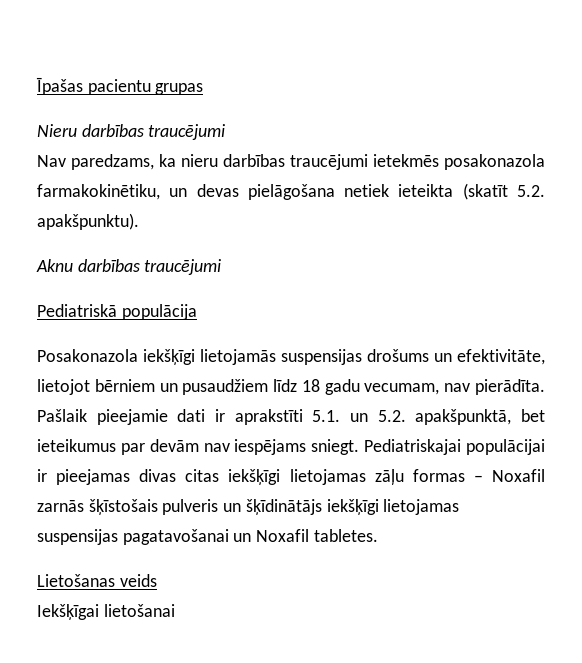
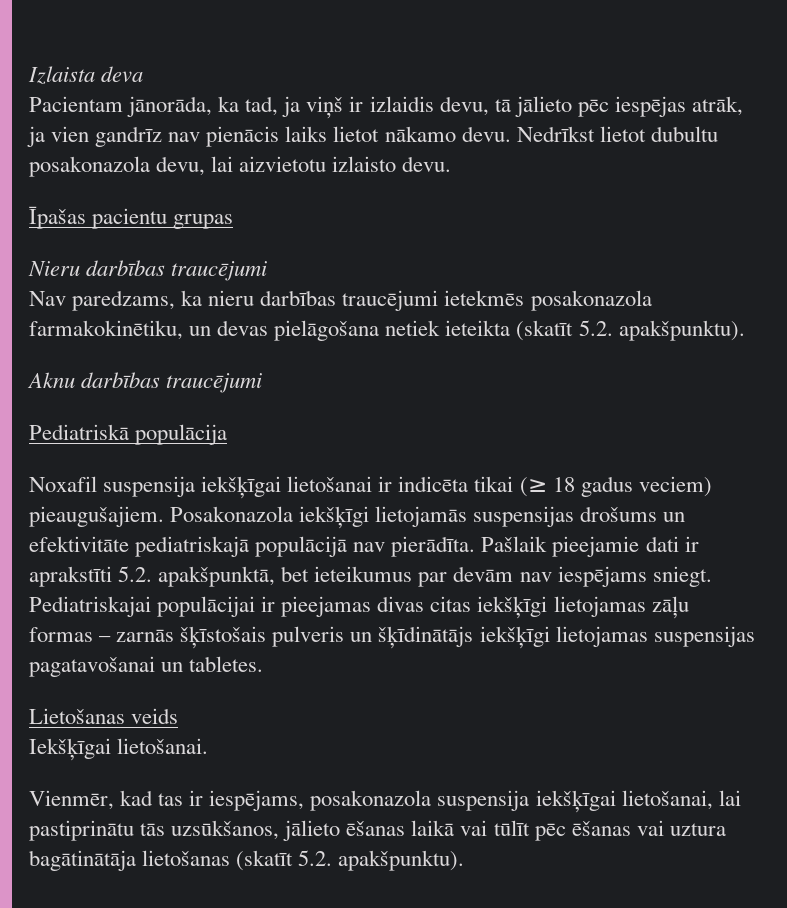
(36, 86) none -> [28,66,144,84] [29,96,743,119] [27,126,718,147] [29,156,452,177] Izlaista deva // Pacientam jānorāda, ka tad, ja viņš ir izlaidis devu, tā jālieto pēc iespējas atrāk, ja vien gandrīz nav pienācis laiks lietot nākamo devu. Nedrīkst lietot dubultu posakonazola devu, lai aizvietotu izlaisto devu. //
(197, 312) none -> [29,476,712,499] [29,506,164,527] Noxafil suspensija iekšķīgai lietošanai ir indicēta tikai (≥ 18 gadus veciem) pieaugušajiem.
[457,349,545,365] [37,379,440,395] efektivitāte, lietojot bērniem un pusaudžiem līdz 18 gadu vecumam, -> [29,536,348,557] efektivitāte pediatriskajā populācijā
[312,410,368,422] 5.1. un -> (112, 576) none
[491,469,545,482] Noxafil -> (112, 639) none
[256,529,310,542] Noxafil -> (184, 667) none
[103,604,175,617] lietošanai -> [117,738,209,754] [29,790,741,813] [29,820,726,841] [29,850,465,871] lietošanai. // Vienmēr, kad tas ir iespējams, posakonazola suspensija iekšķīgai lietošanai, lai pastiprinātu tās uzsūkšanos, jālieto ēšanas laikā vai tūlīt pēc ēšanas vai uztura bagātinātāja lietošanas (skatīt 5.2. apakšpunktu).

